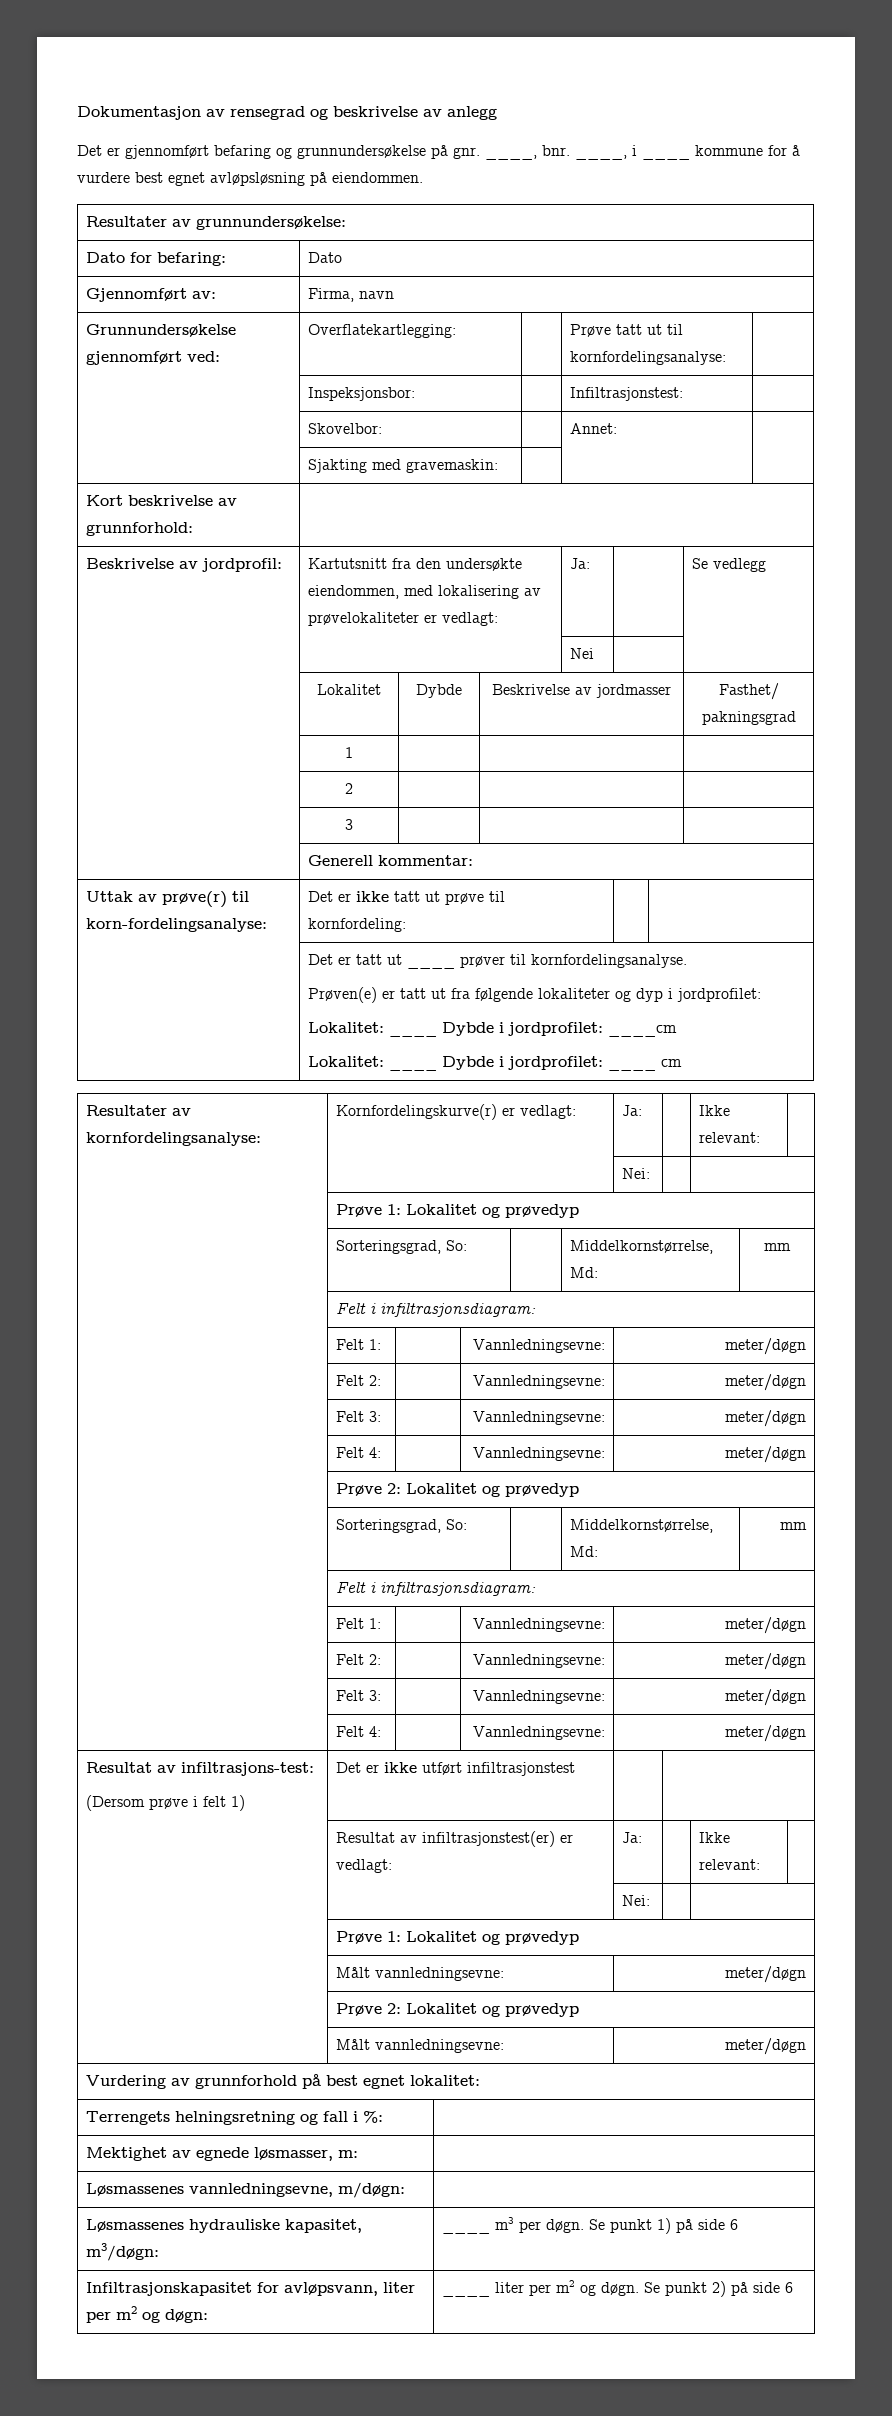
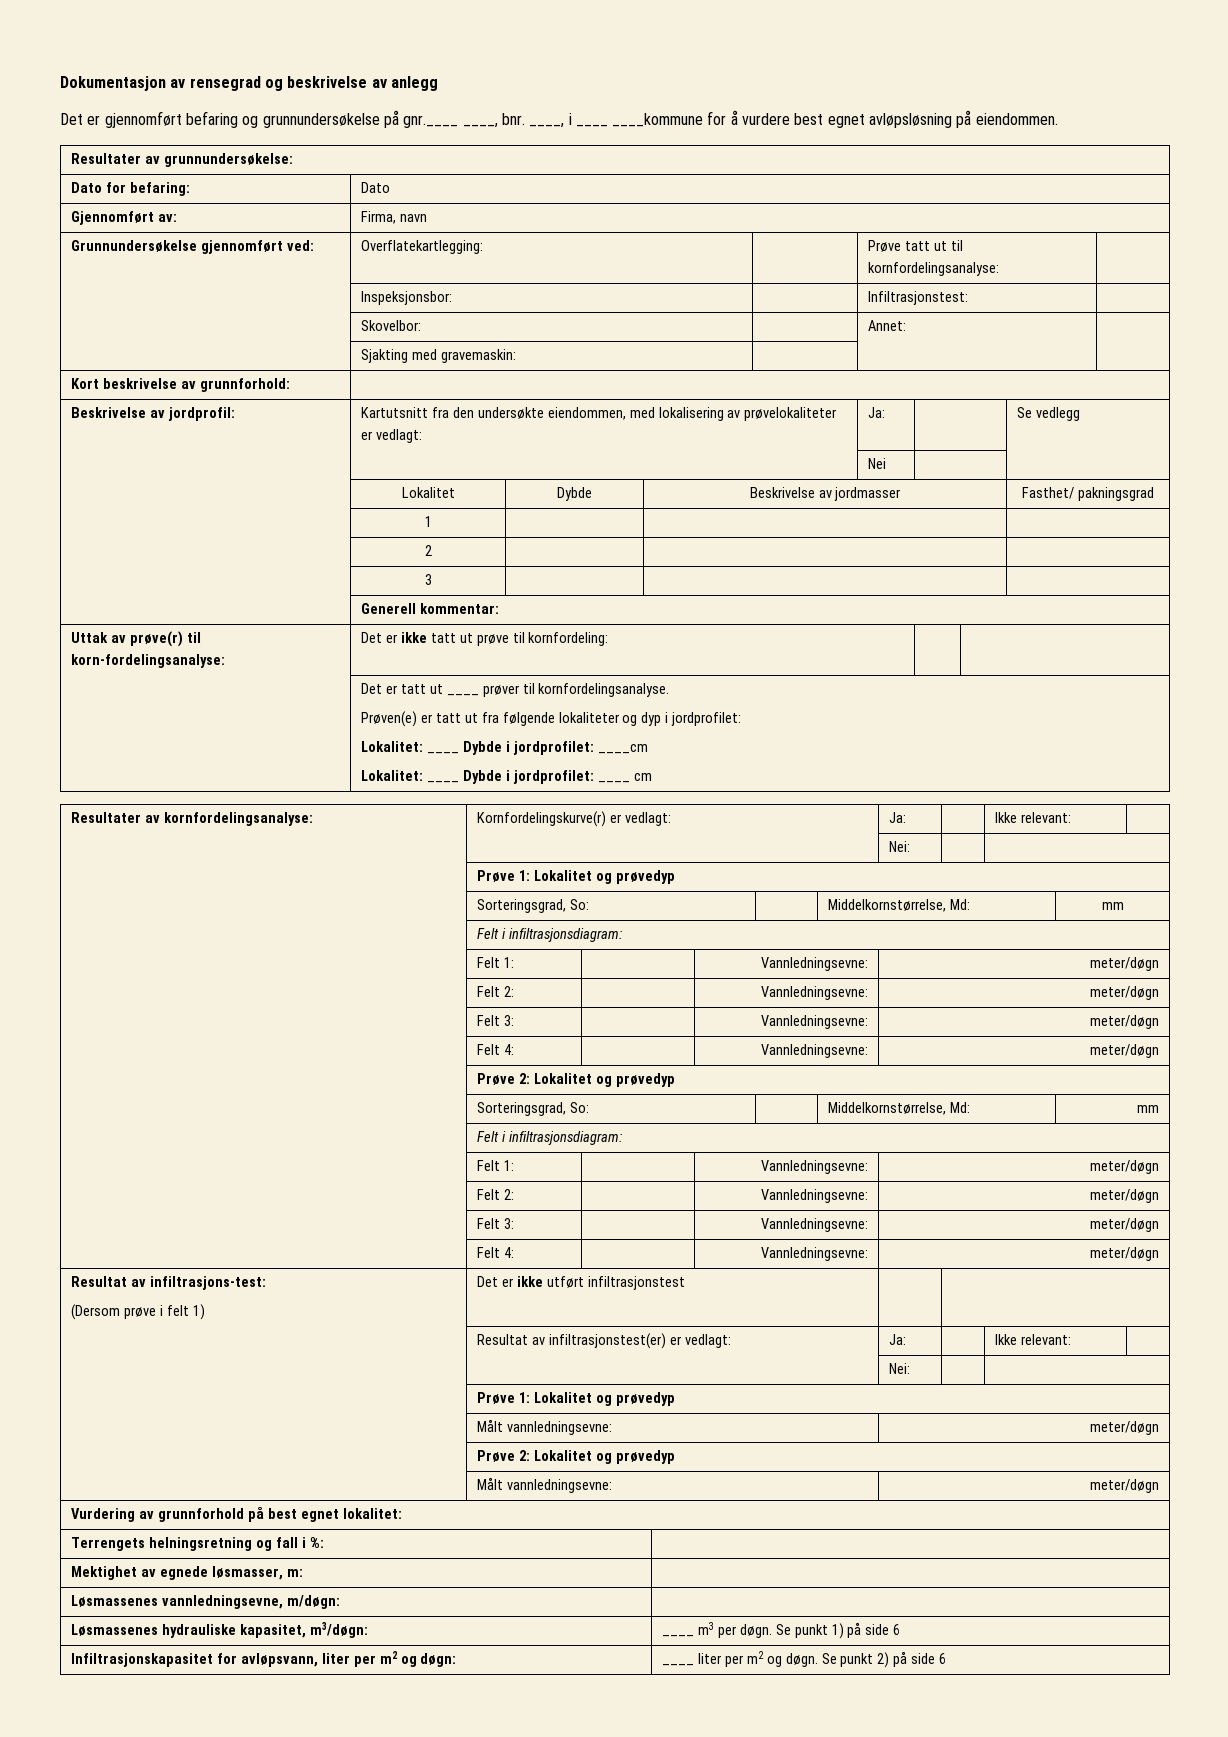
[453,147,480,159] gnr. -> [403,115,459,128] gnr.____
[695,145,763,156] kommune -> [612,113,704,127] ____kommune

